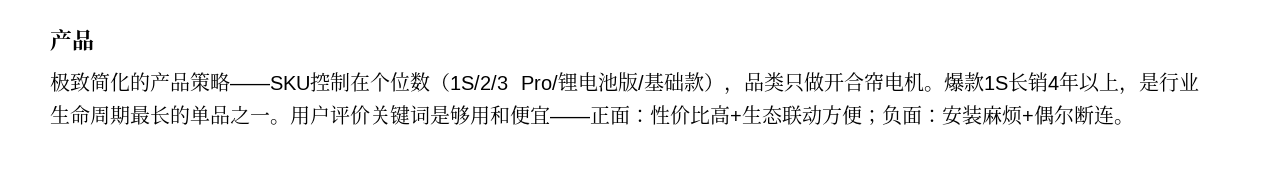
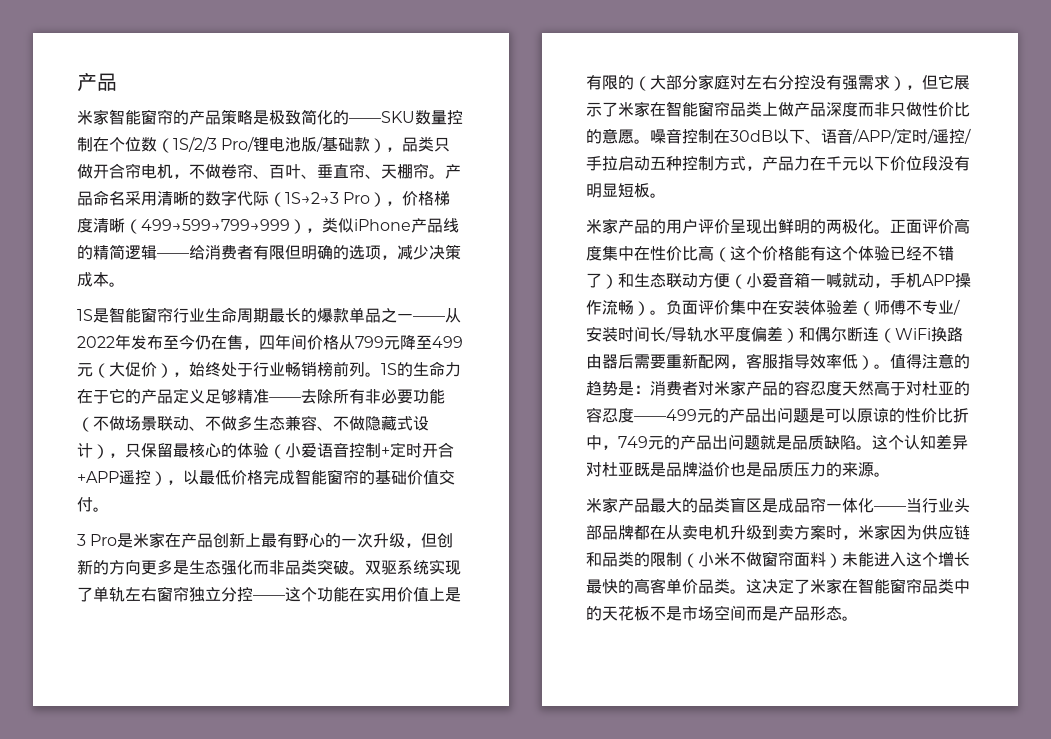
[50,72,310,92] 极致简化的产品策略——SKU -> [77,109,447,125] 米家智能窗帘的产品策略是极致简化的——SKU数量
[924,72,1159,95] 。爆款1S长销4年以上，是 -> [173,163,461,179] [77,190,451,207] [77,217,459,234] [77,244,461,260] [77,272,125,287] [77,307,173,323] ，不做卷帘、百叶、垂直帘、天棚帘。产品命名采用清晰的数字代际（1S→2→3 Pro），价格梯度清晰（499→599→799→999），类似iPhone产品线的精简逻辑——给消费者有限但明确的选项，减少决策成本。 // 1S是智能窗帘
(190, 115) none -> [317,308,349,323] 爆款
[270,105,1114,126] 。用户评价关键词是够用和便宜——正面：性价比高+生态联动方便；负面：安装麻烦+偶尔断连 -> [413,308,461,323] [77,334,463,350] [77,361,461,378] [77,388,445,404] [77,415,429,432] [77,442,454,459] [77,469,455,486] [77,497,109,512] [77,532,454,548] [77,559,461,575] [77,586,461,602] [586,74,970,91] [586,101,970,117] [586,128,971,144] [586,156,970,171] [586,183,666,198] [586,218,970,234] [586,245,954,262] [586,272,971,289] [586,299,960,316] [586,326,963,343] [586,353,970,370] [586,380,970,396] [586,407,969,423] [586,434,968,450] [586,462,890,477] [586,497,970,513] [586,524,970,540] [586,551,970,568] [586,578,970,594] [586,605,842,621] ——从2022年发布至今仍在售，四年间价格从799元降至499元（大促价），始终处于行业畅销榜前列。1S的生命力在于它的产品定义足够精准——去除所有非必要功能（不做场景联动、不做多生态兼容、不做隐藏式设计），只保留最核心的体验（小爱语音控制+定时开合+APP遥控），以最低价格完成智能窗帘的基础价值交付。 // 3 Pro是米家在产品创新上最有野心的一次升级，但创新的方向更多是生态强化而非品类突破。双驱系统实现了单轨左右窗帘独立分控——这个功能在实用价值上是有限的（大部分家庭对左右分控没有强需求），但它展示了米家在智能窗帘品类上做产品深度而非只做性价比的意愿。噪音控制在30dB以下、语音/APP/定时/遥控/手拉启动五种控制方式，产品力在千元以下价位段没有明显短板。 // 米家产品的用户评价呈现出鲜明的两极化。正面评价高度集中在性价比高（这个价格能有这个体验已经不错了）和生态联动方便（小爱音箱一喊就动，手机APP操作流畅）。负面评价集中在安装体验差（师傅不专业/安装时间长/导轨水平度偏差）和偶尔断连（WiFi换路由器后需要重新配网，客服指导效率低）。值得注意的趋势是：消费者对米家产品的容忍度天然高于对杜亚的容忍度——499元的产品出问题是可以原谅的性价比折中，749元的产品出问题就是品质缺陷。这个认知差异对杜亚既是品牌溢价也是品质压力的来源。 // 米家产品最大的品类盲区是成品帘一体化——当行业头部品牌都在从卖电机升级到卖方案时，米家因为供应链和品类的限制（小米不做窗帘面料）未能进入这个增长最快的高客单价品类。这决定了米家在智能窗帘品类中的天花板不是市场空间而是产品形态

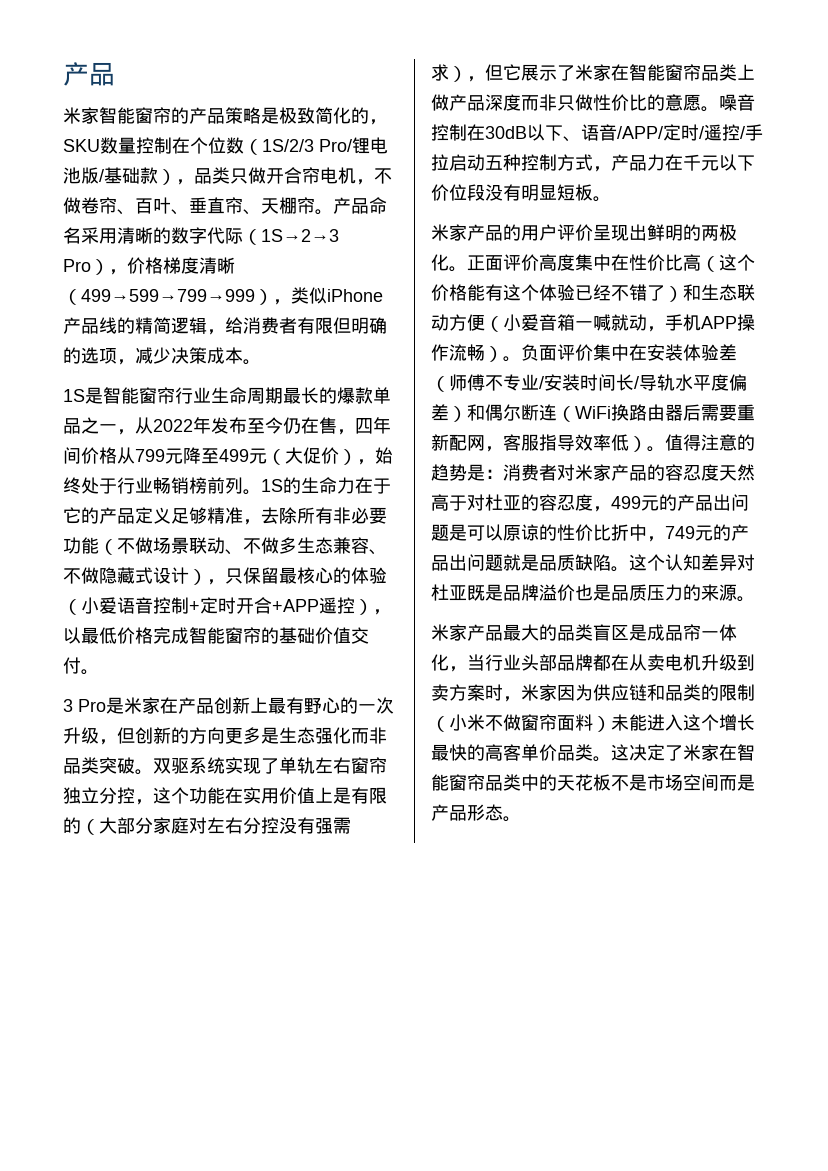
[349,111,415,123] ——SKU -> [369,119,387,125] [63,139,100,152] ，SKU
[157,253,189,258] —— -> [207,329,225,335] ，
[413,316,445,321] —— -> [117,429,135,435] ，
[269,397,301,402] —— -> [243,519,261,525] ，
[253,595,285,600] —— -> [135,799,153,805] ，
[634,409,697,421] ——499 -> [593,496,641,512] ，499
[874,506,906,511] —— -> [449,666,467,672] ，

